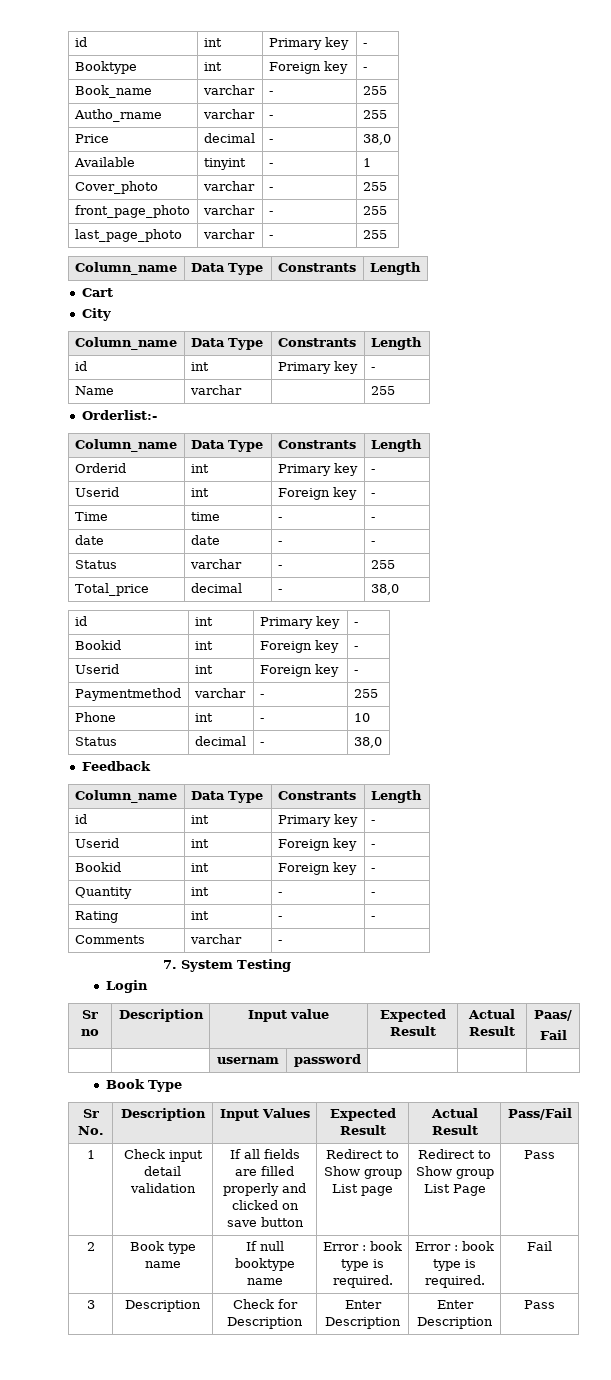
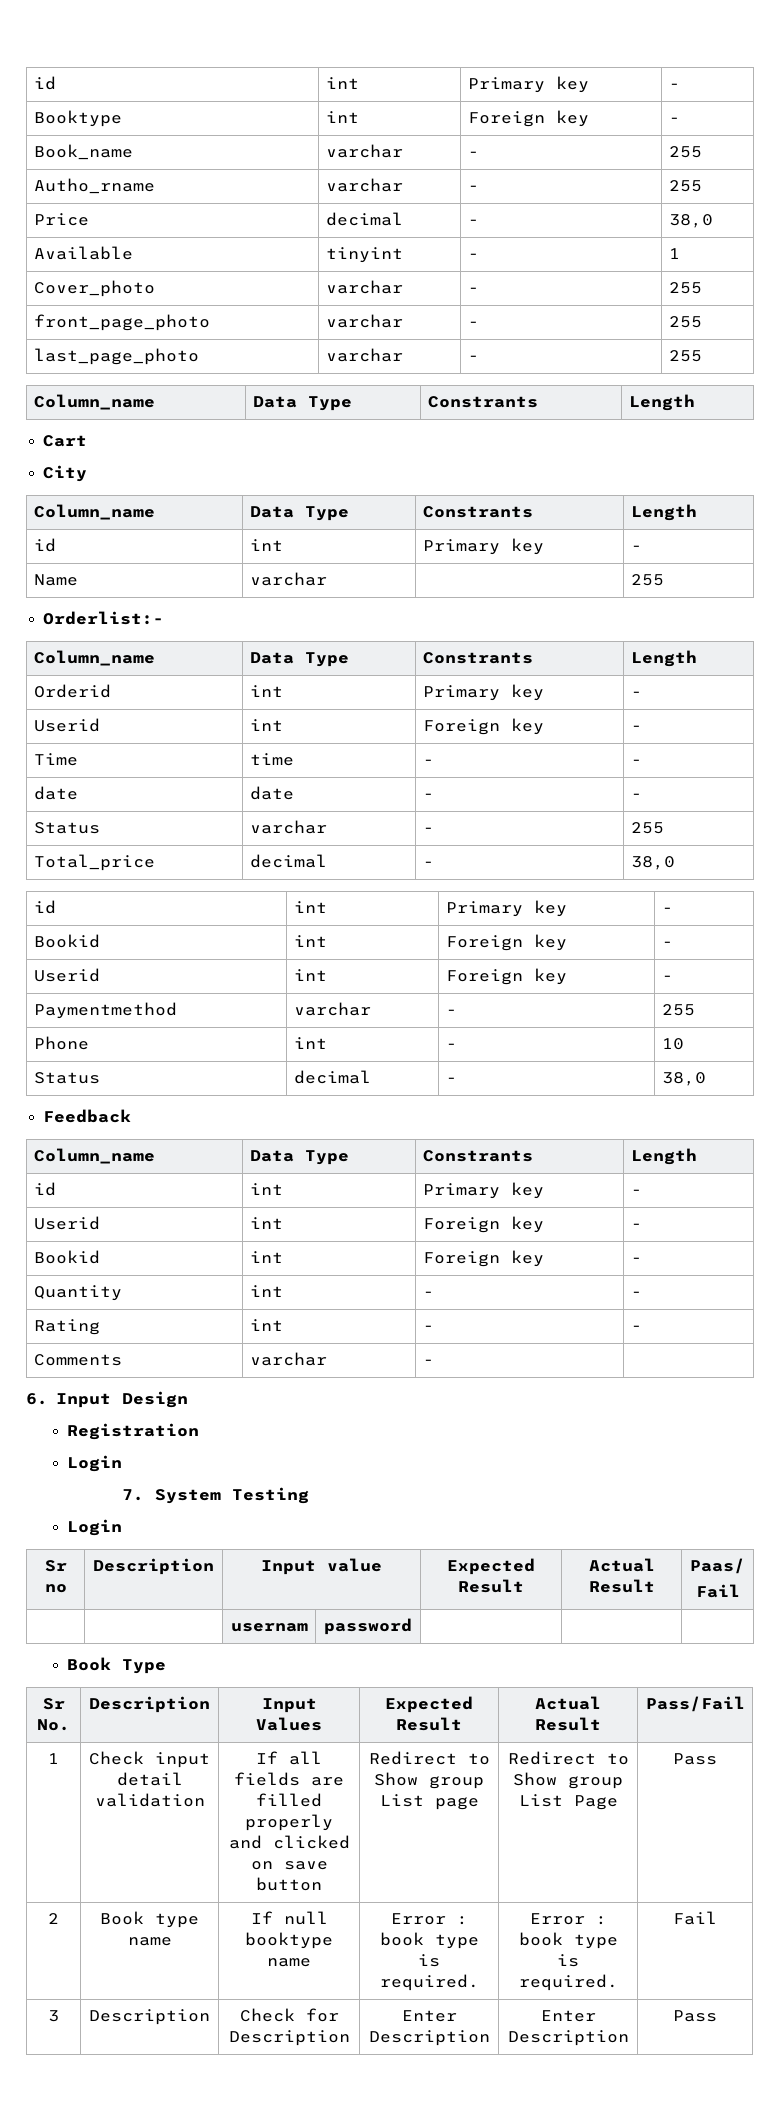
(282, 942) none -> [26,1391,188,1408] [67,1423,200,1440] [67,1455,123,1472] // 6. Input Design // Registration // Login

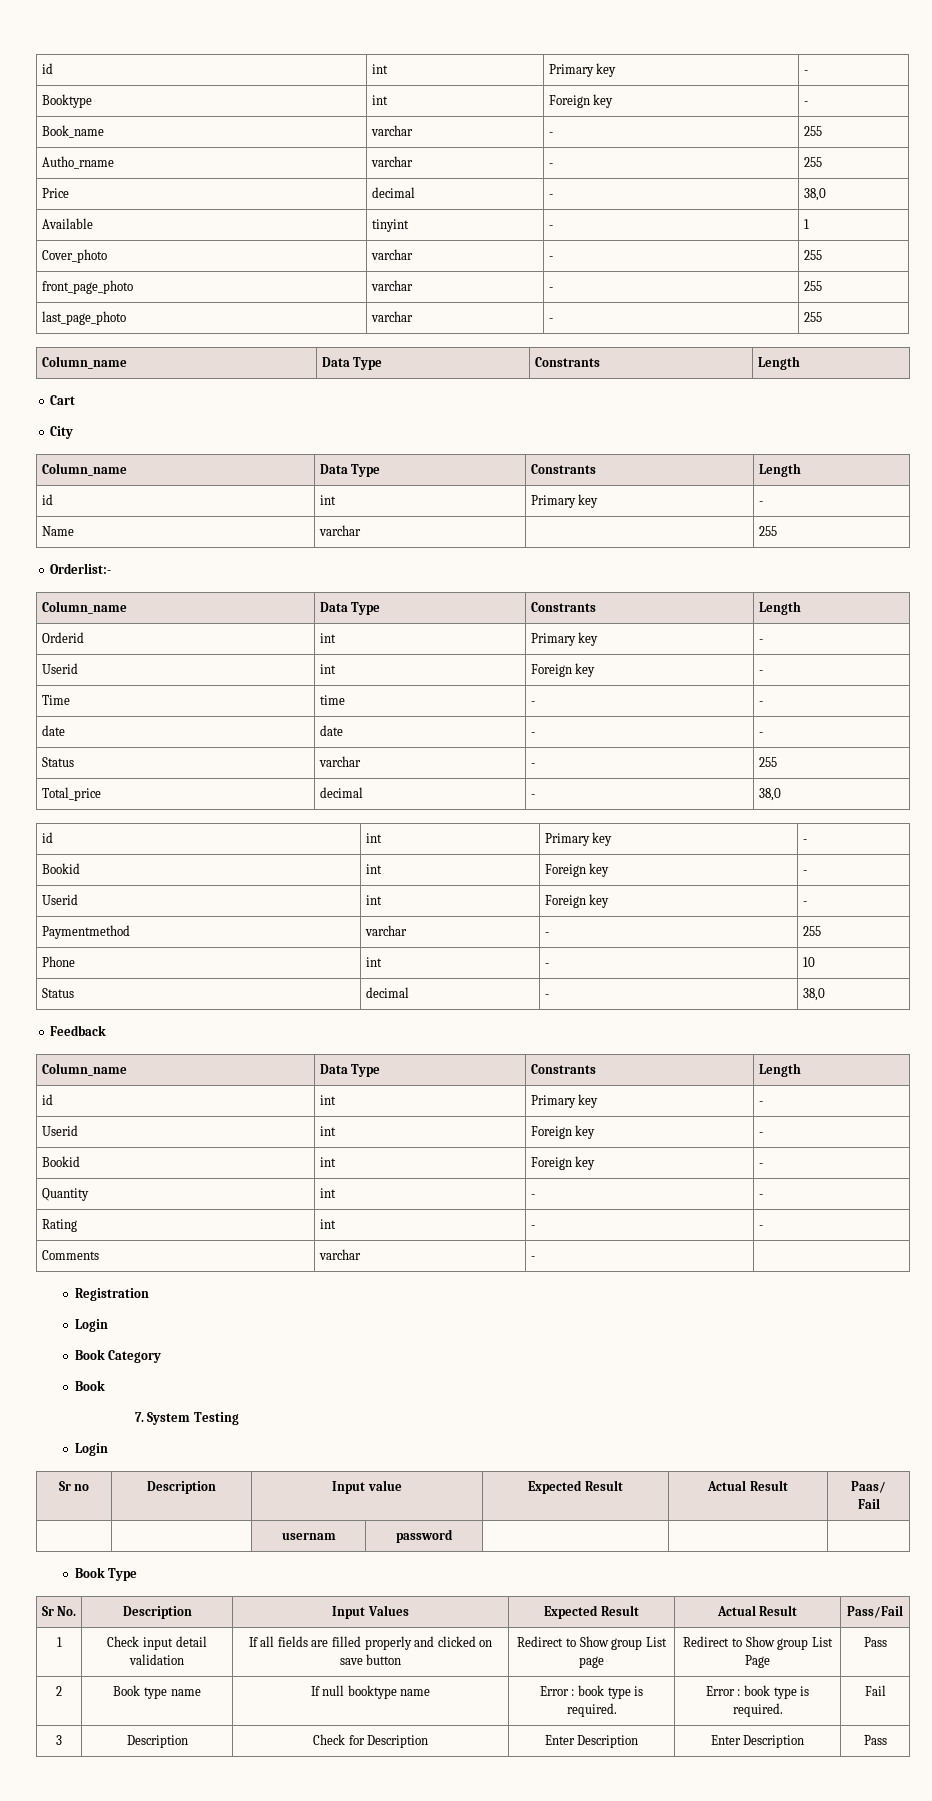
[26,1391,188,1408] // 6. Input Design -> (535, 1258) none
(123, 1463) none -> [74,1349,162,1363] [74,1380,105,1391] // Book Category // Book

